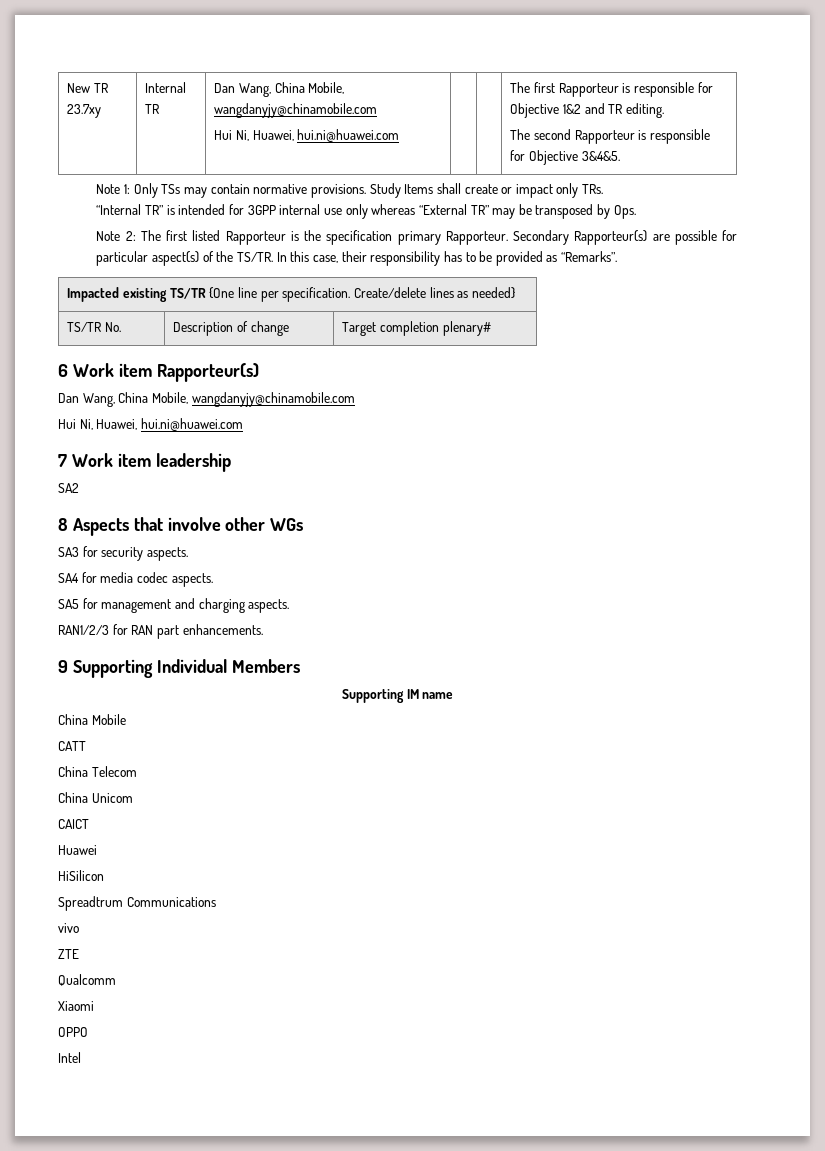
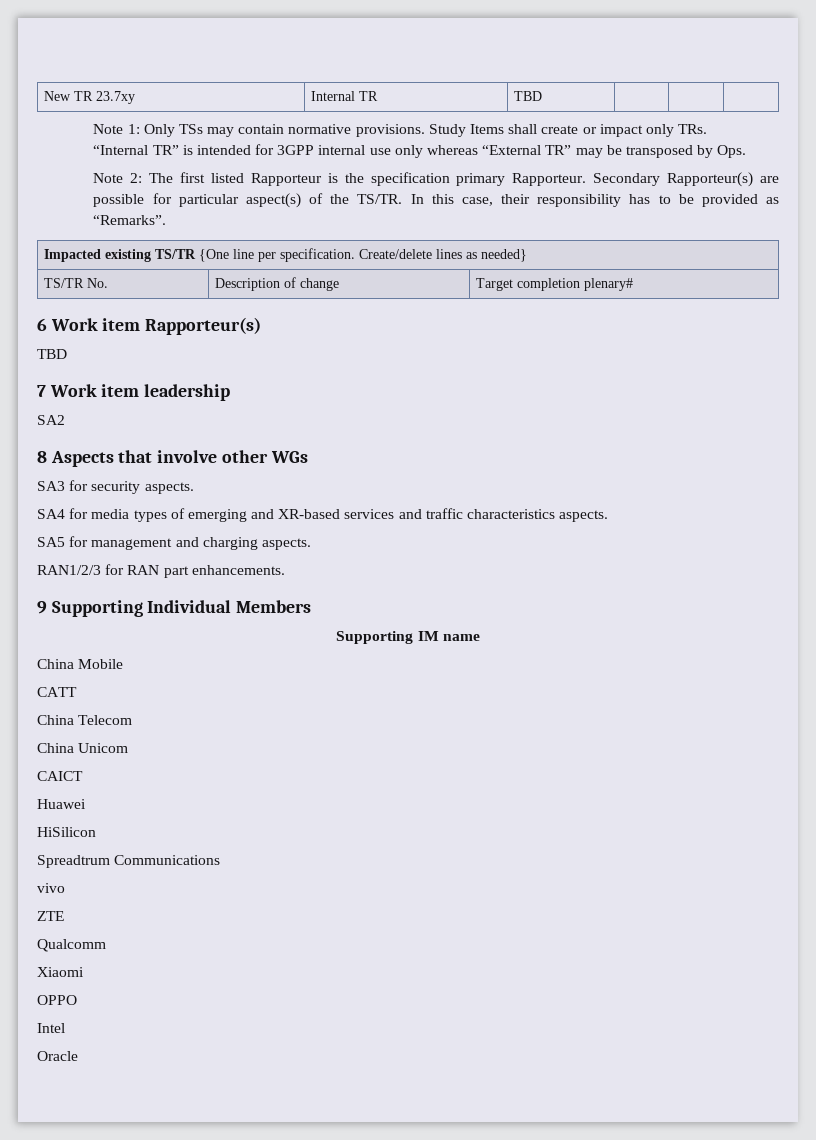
[214,82,345,97] [214,103,378,118] [214,129,400,142] [510,82,713,97] [510,103,665,118] [510,129,711,144] [510,150,620,165] Dan Wang, China Mobile, wangdanyjy@chinamobile.com // Hui Ni, Huawei, hui.ni@huawei.com | | | The first Rapporteur is responsible for Objective 1&2 and TR editing. // The second Rapporteur is responsible for Objective 3&4&5. -> [514,91,543,101] TBD | | |
[58,392,355,407] [58,418,243,431] Dan Wang, China Mobile, wangdanyjy@chinamobile.com // Hui Ni, Huawei, hui.ni@huawei.com -> [37,349,67,359] TBD
[136,572,168,583] codec -> [133,508,556,522] types of emerging and XR-based services and traffic characteristics
(81, 1057) none -> [37,1051,78,1061] // Oracle

